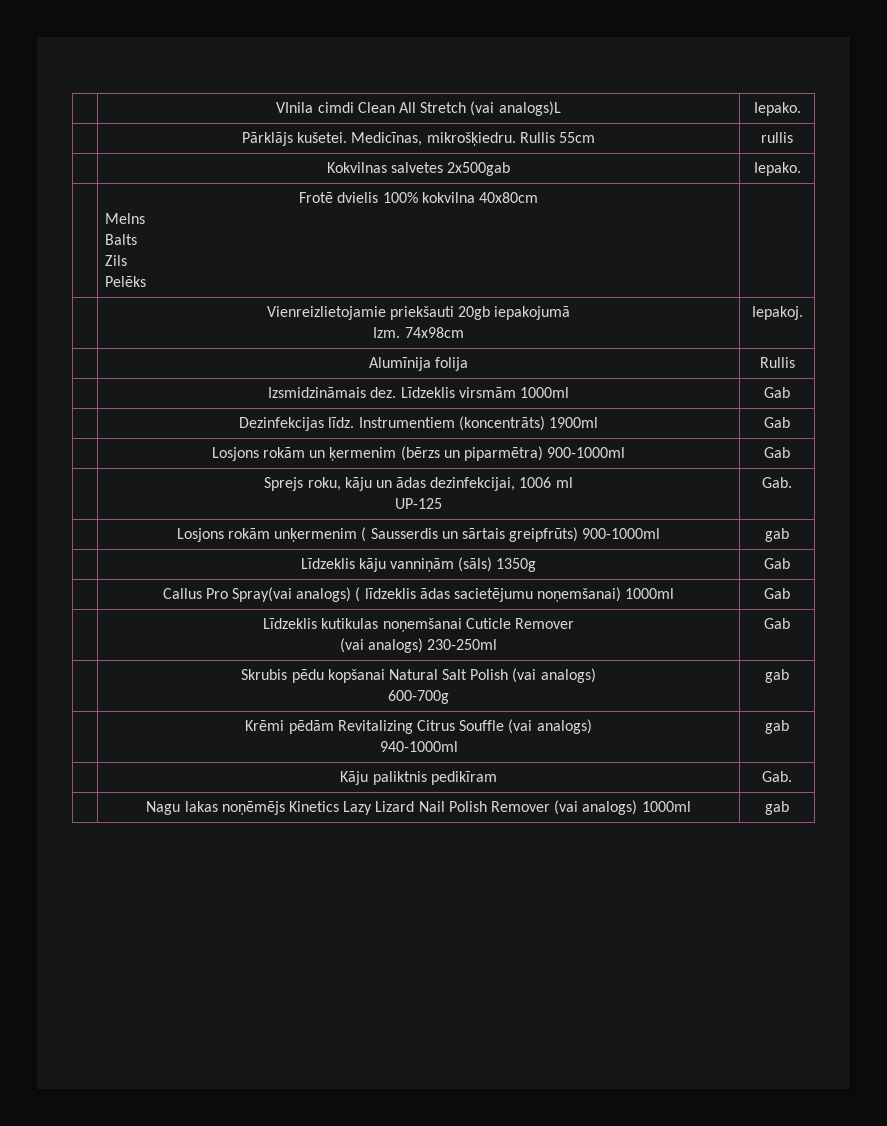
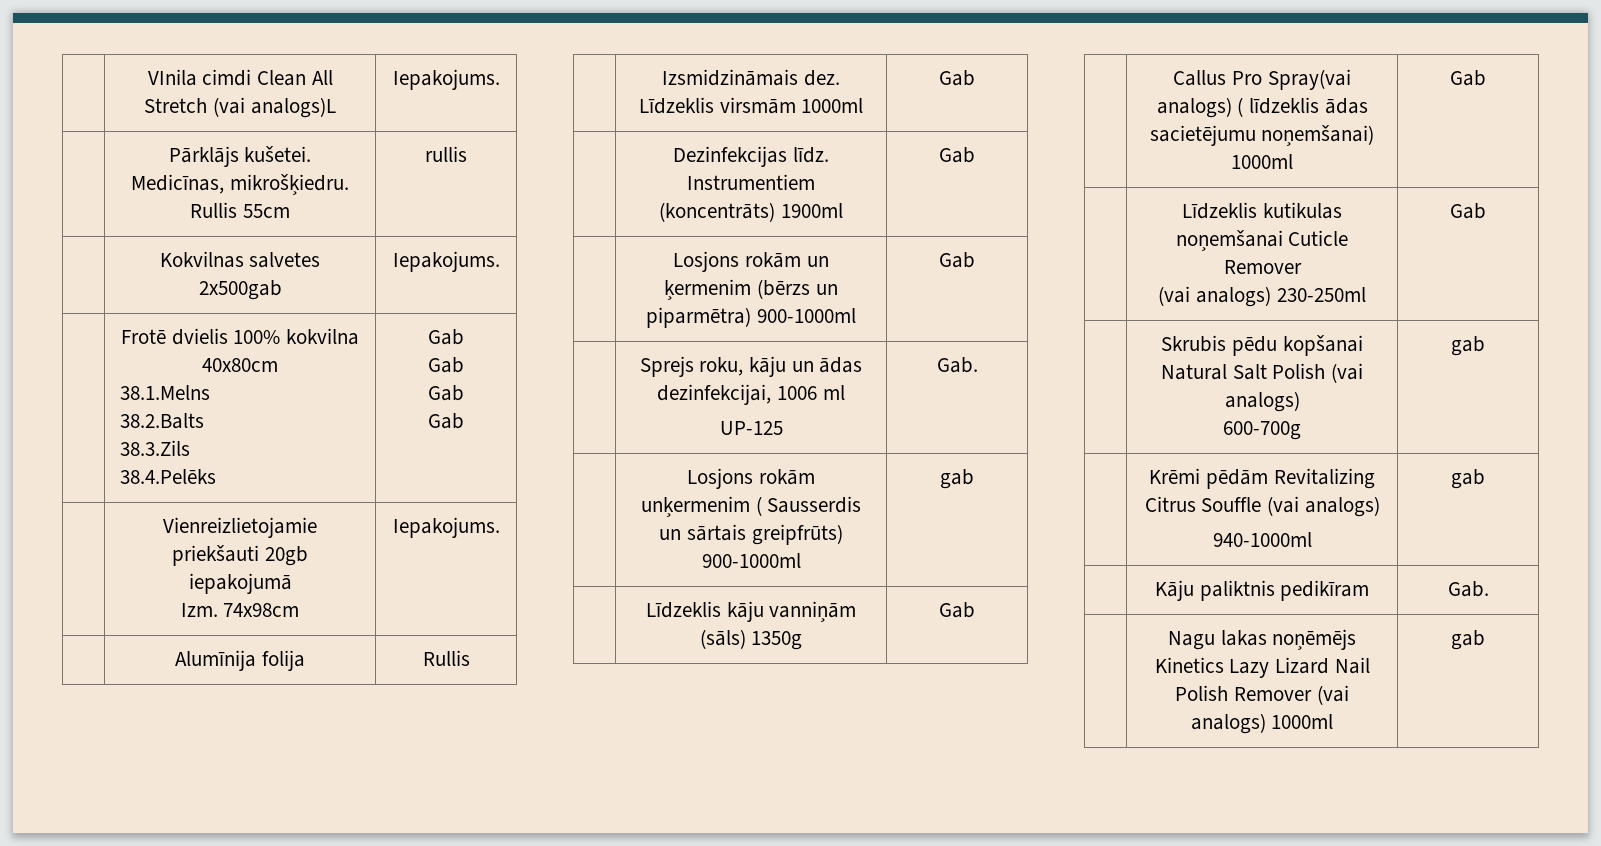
[753,102,801,116] Iepako. -> [392,69,500,90] Iepakojums.
[753,162,801,176] Iepako. -> [392,251,500,272] Iepakojums.
[104,213,145,224] [104,234,137,245] [104,255,127,266] [104,276,146,287] Melns // Balts // Zils // Pelēks | -> [120,385,211,400] [120,413,205,429] [120,440,191,456] [120,469,217,484] [428,329,464,345] [428,357,464,373] [428,385,464,401] [428,413,464,429] 38.1.Melns // 38.2.Balts // 38.3.Zils // 38.4.Pelēks | Gab // Gab // Gab // Gab
[751,306,803,320] Iepakoj. -> [392,517,500,538] Iepakojums.

